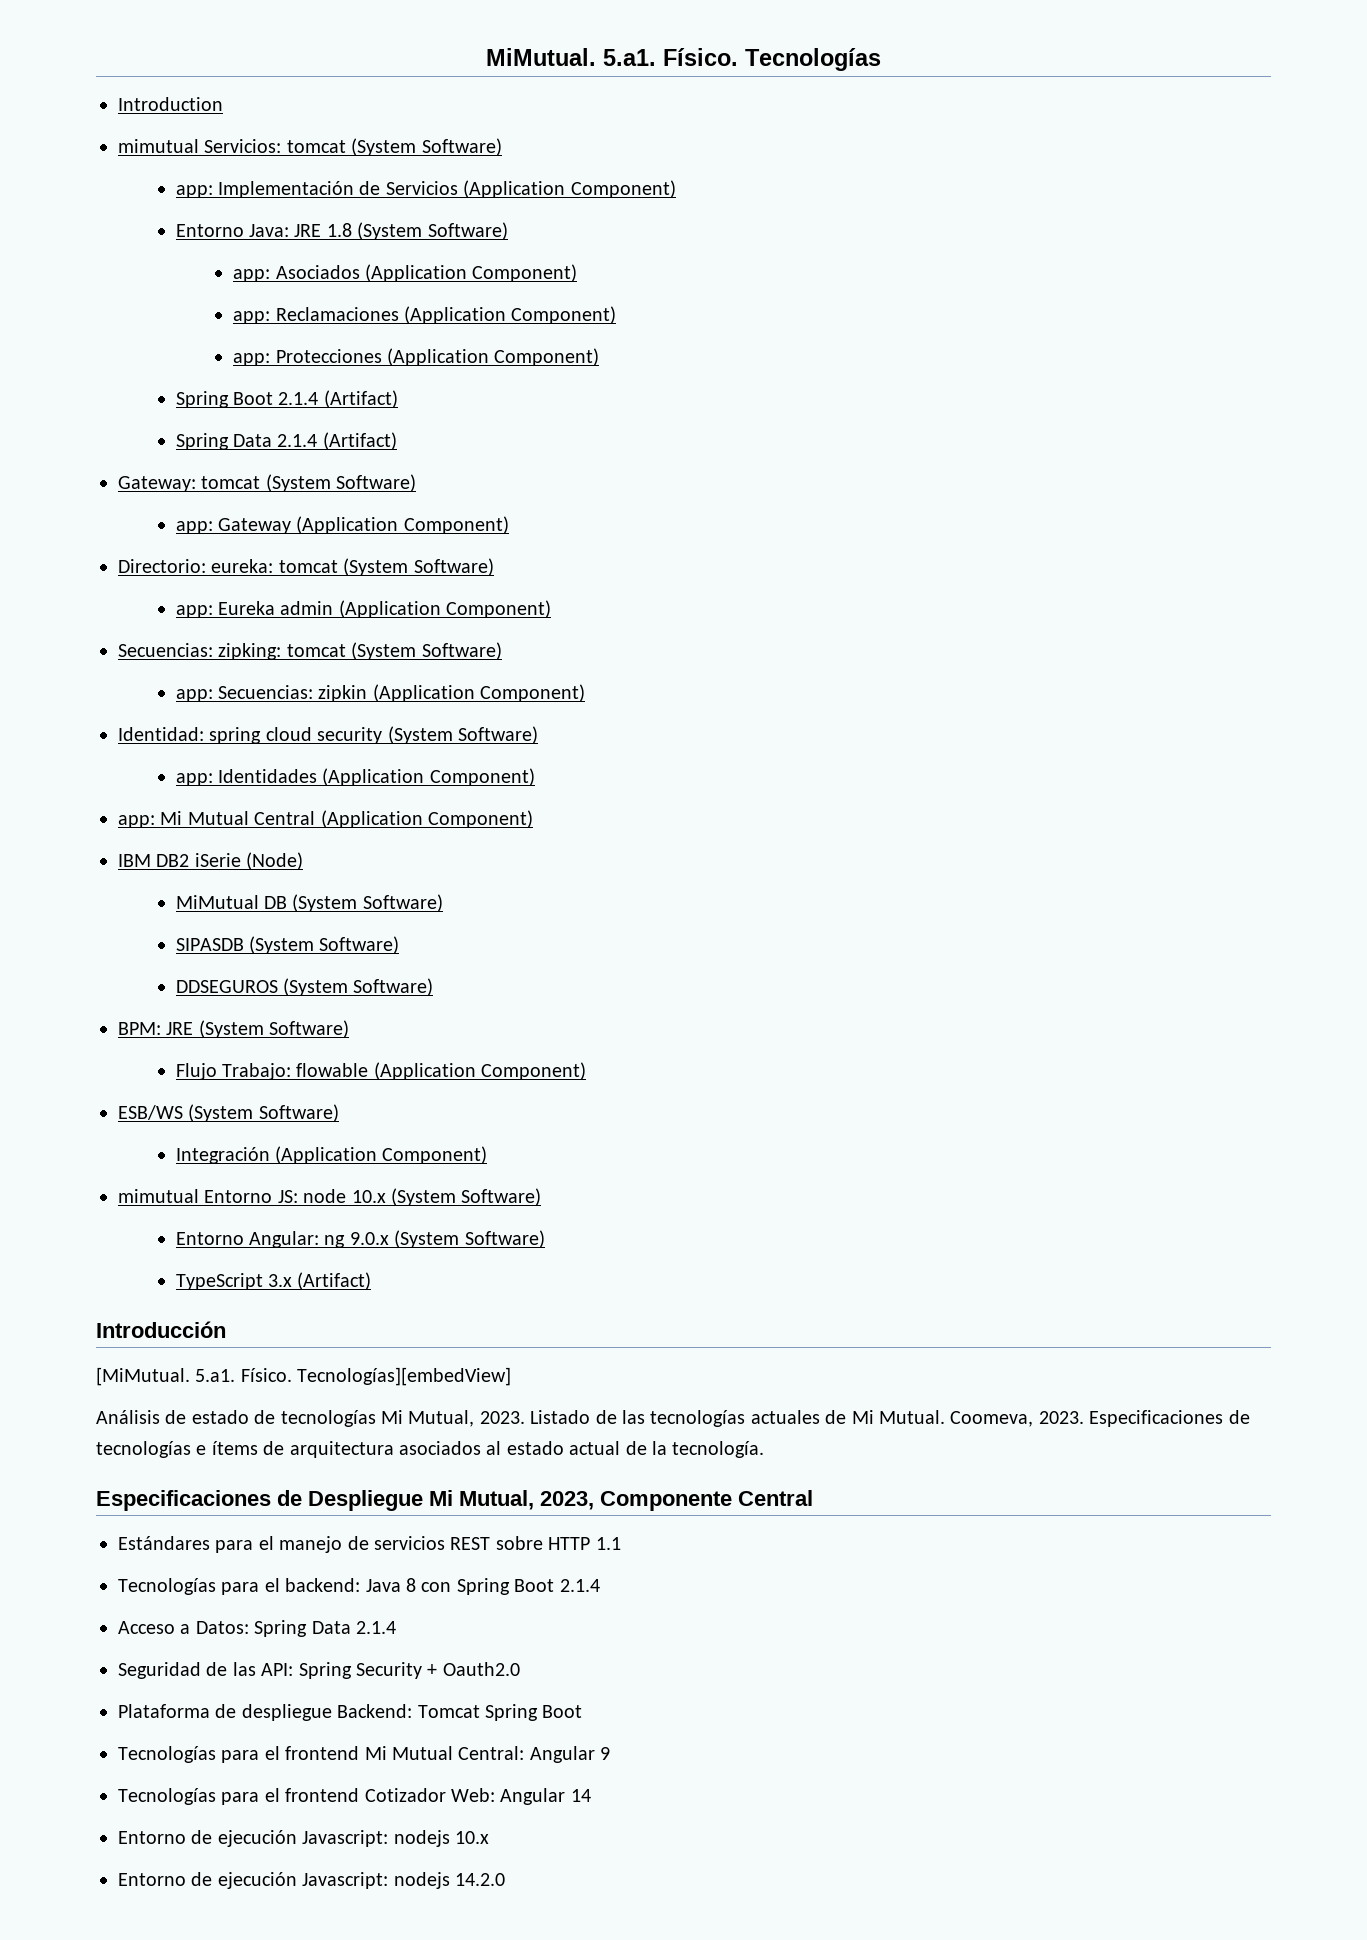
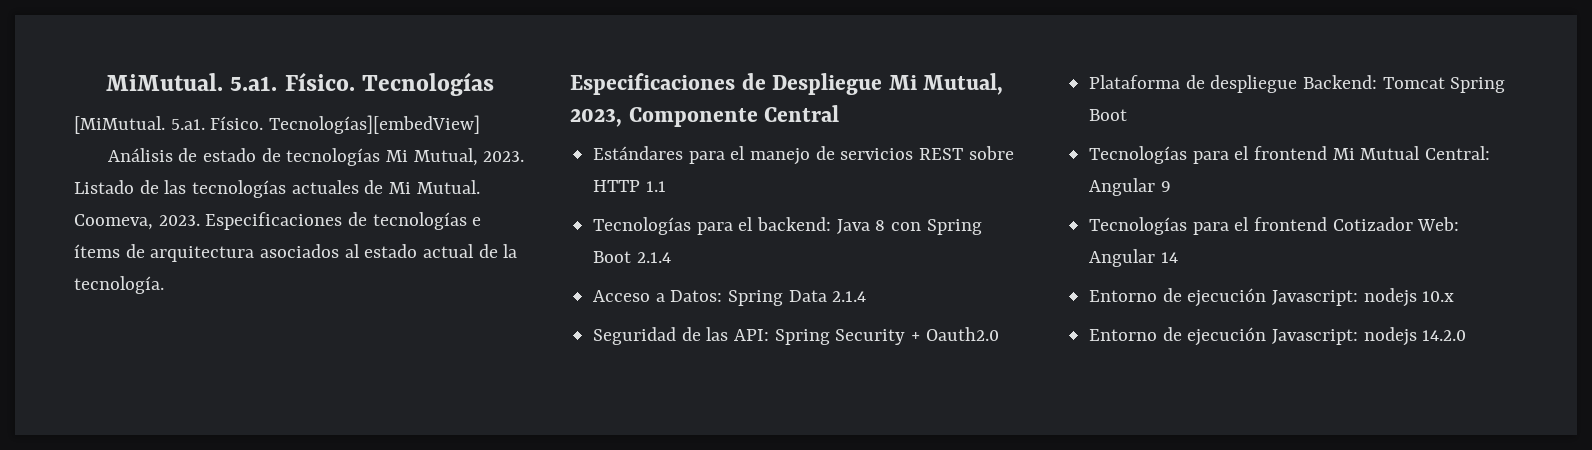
[118,97,223,111] [118,138,502,156] [175,180,676,198] [175,222,508,240] [233,264,578,282] [233,306,617,324] [233,348,600,366] [175,390,398,408] [175,432,397,450] [118,474,417,492] [175,516,509,534] [118,558,494,576] [175,600,552,618] [118,642,502,660] [175,684,586,702] [118,726,538,744] [175,768,535,786] [118,810,533,828] [118,852,304,870] [175,894,443,912] [175,936,400,954] [175,978,434,996] [118,1020,350,1038] [175,1062,587,1080] [118,1104,339,1122] [175,1146,488,1164] [118,1188,542,1206] [175,1230,545,1248] [175,1272,372,1290] [96,1321,226,1338] // Introduction // mimutual Servicios: tomcat (System Software) // app: Implementación de Servicios (Application Component) // Entorno Java: JRE 1.8 (System Software) // app: Asociados (Application Component) // app: Reclamaciones (Application Component) // app: Protecciones (Application Component) // Spring Boot 2.1.4 (Artifact) // Spring Data 2.1.4 (Artifact) // Gateway: tomcat (System Software) // app: Gateway (Application Component) // Directorio: eureka: tomcat (System Software) // app: Eureka admin (Application Component) // Secuencias: zipking: tomcat (System Software) // app: Secuencias: zipkin (Application Component) // Identidad: spring cloud security (System Software) // app: Identidades (Application Component) // app: Mi Mutual Central (Application Component) // IBM DB2 iSerie (Node) // MiMutual DB (System Software) // SIPASDB (System Software) // DDSEGUROS (System Software) // BPM: JRE (System Software) // Flujo Trabajo: flowable (Application Component) // ESB/WS (System Software) // Integración (Application Component) // mimutual Entorno JS: node 10.x (System Software) // Entorno Angular: ng 9.0.x (System Software) // TypeScript 3.x (Artifact) // Introducción -> (494, 84) none

